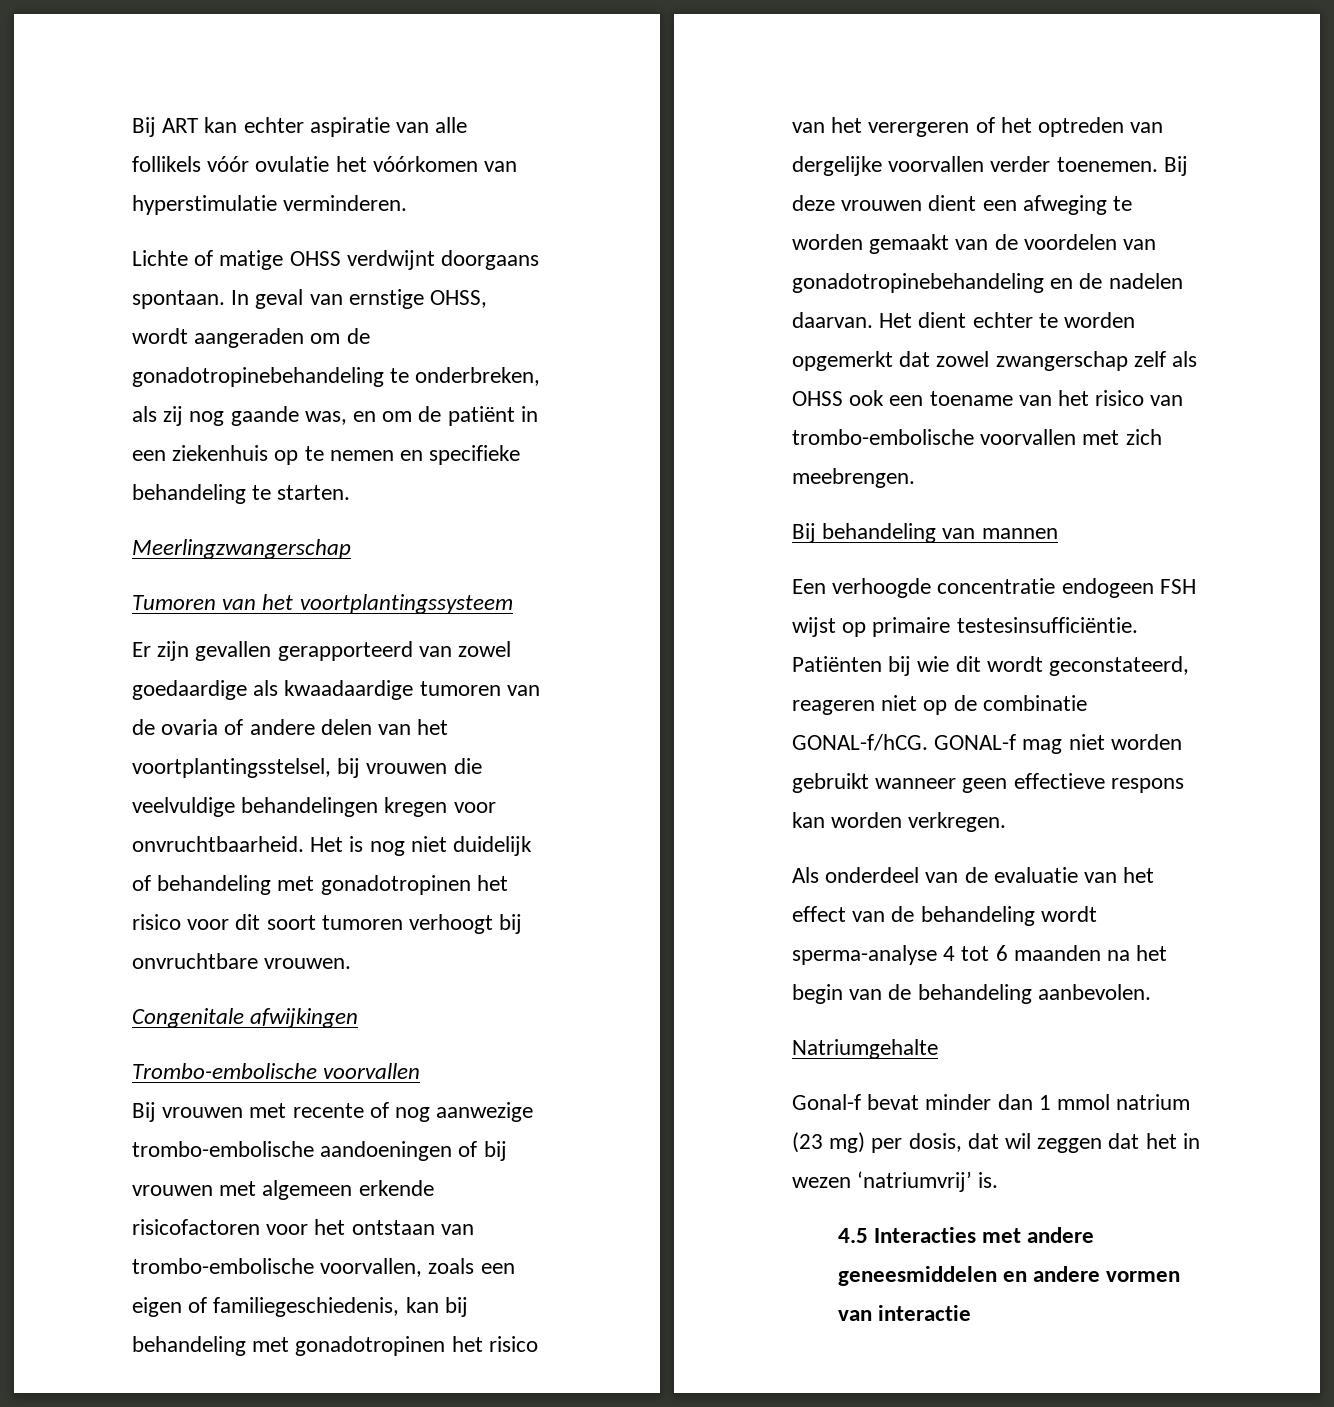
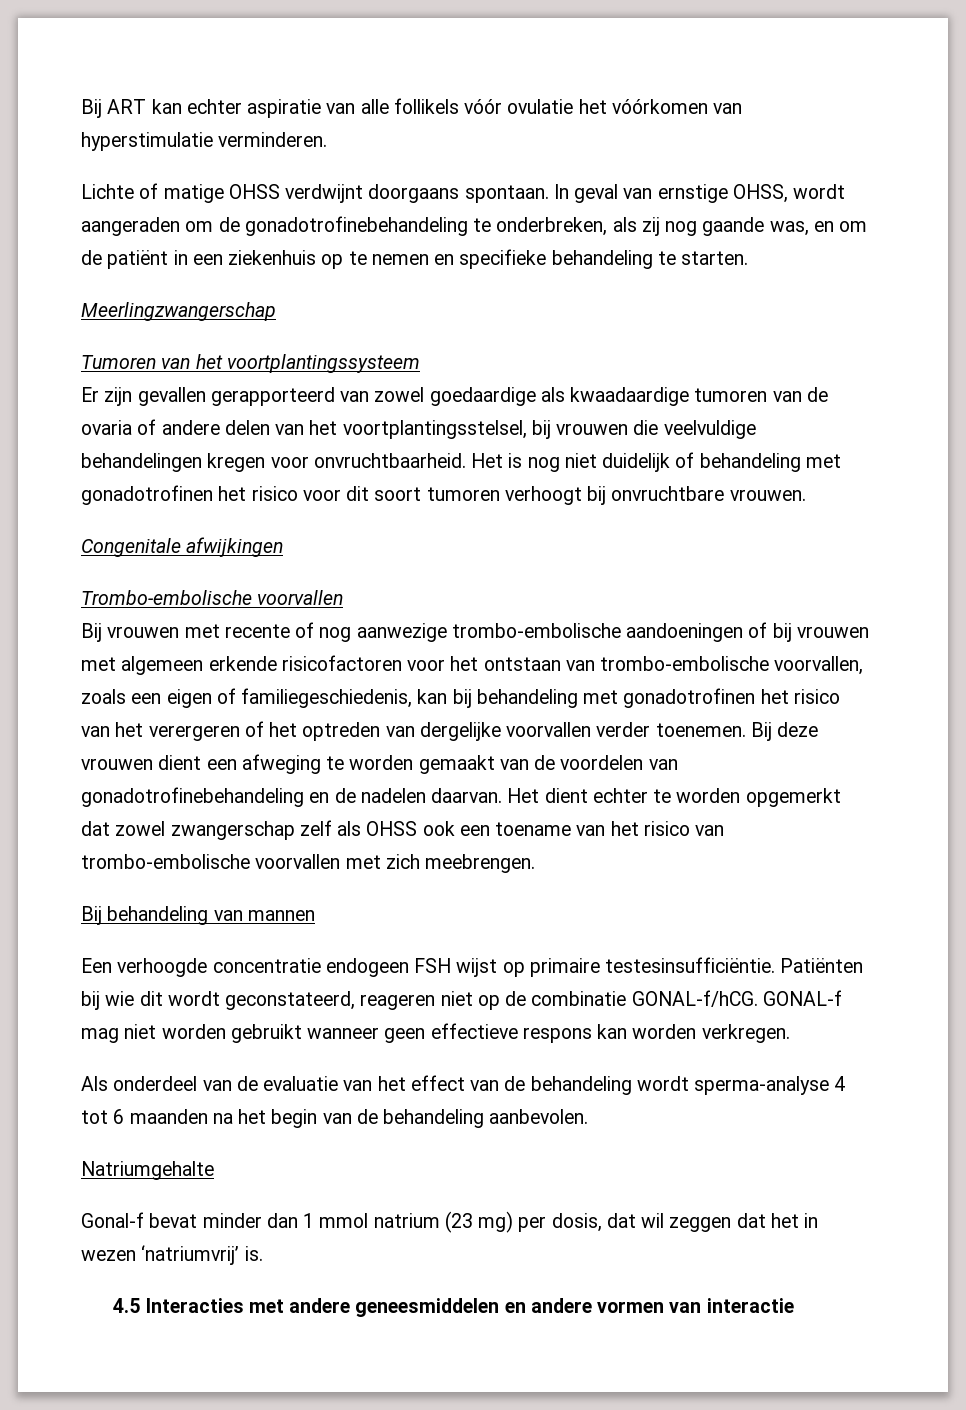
[132,367,384,387] gonadotropinebehandeling -> [244,216,468,236] gonadotrofinebehandeling
[320,875,471,895] gonadotropinen -> [81,485,213,505] gonadotrofinen
[295,1336,446,1356] gonadotropinen -> [623,688,756,708] gonadotrofinen
[792,273,1044,293] gonadotropinebehandeling -> [81,787,304,807] gonadotrofinebehandeling

